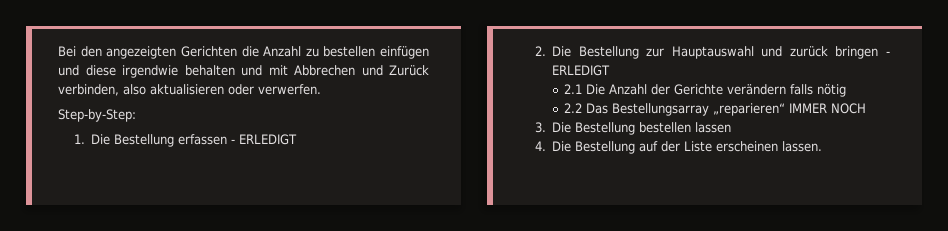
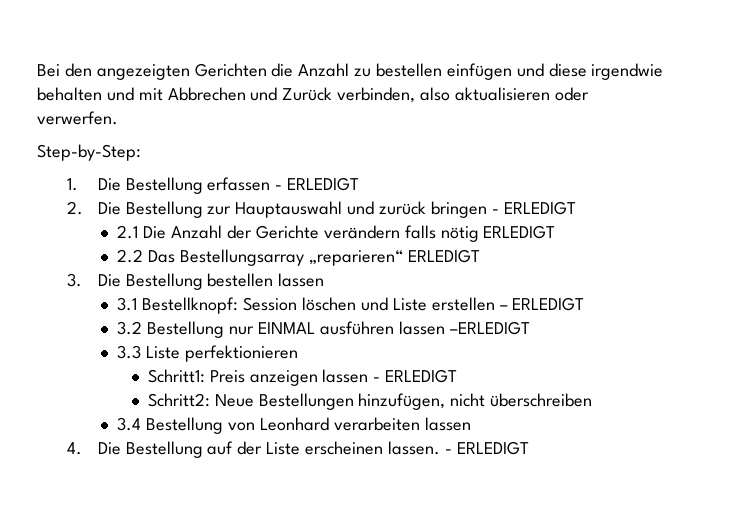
(847, 90) none -> [483,225,556,239] ERLEDIGT
[789,103,867,114] IMMER NOCH -> [407,249,480,263] ERLEDIGT
(731, 127) none -> [117,297,585,314] [117,321,530,338] [117,345,299,362] [147,369,458,386] [147,393,593,410] [117,417,471,434] // 3.1 Bestellknopf: Session löschen und Liste erstellen – ERLEDIGT // 3.2 Bestellung nur EINMAL ausführen lassen –ERLEDIGT // 3.3 Liste perfektionieren // Schritt1: Preis anzeigen lassen - ERLEDIGT // Schritt2: Neue Bestellungen hinzufügen, nicht überschreiben // 3.4 Bestellung von Leonhard verarbeiten lassen
(822, 146) none -> [444,441,529,455] - ERLEDIGT

